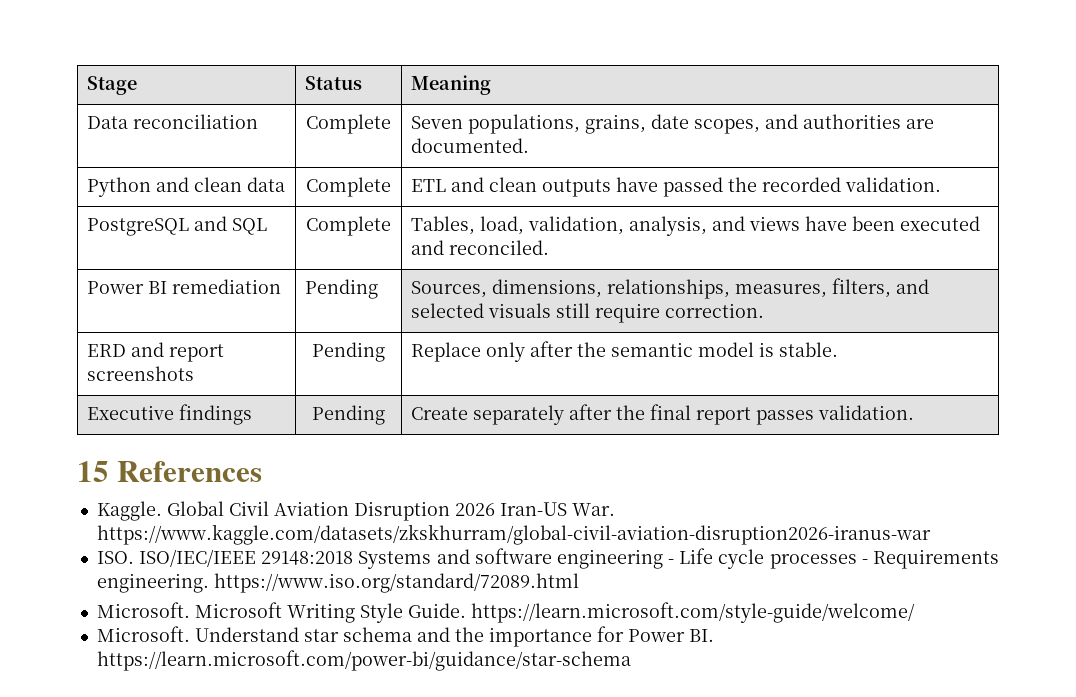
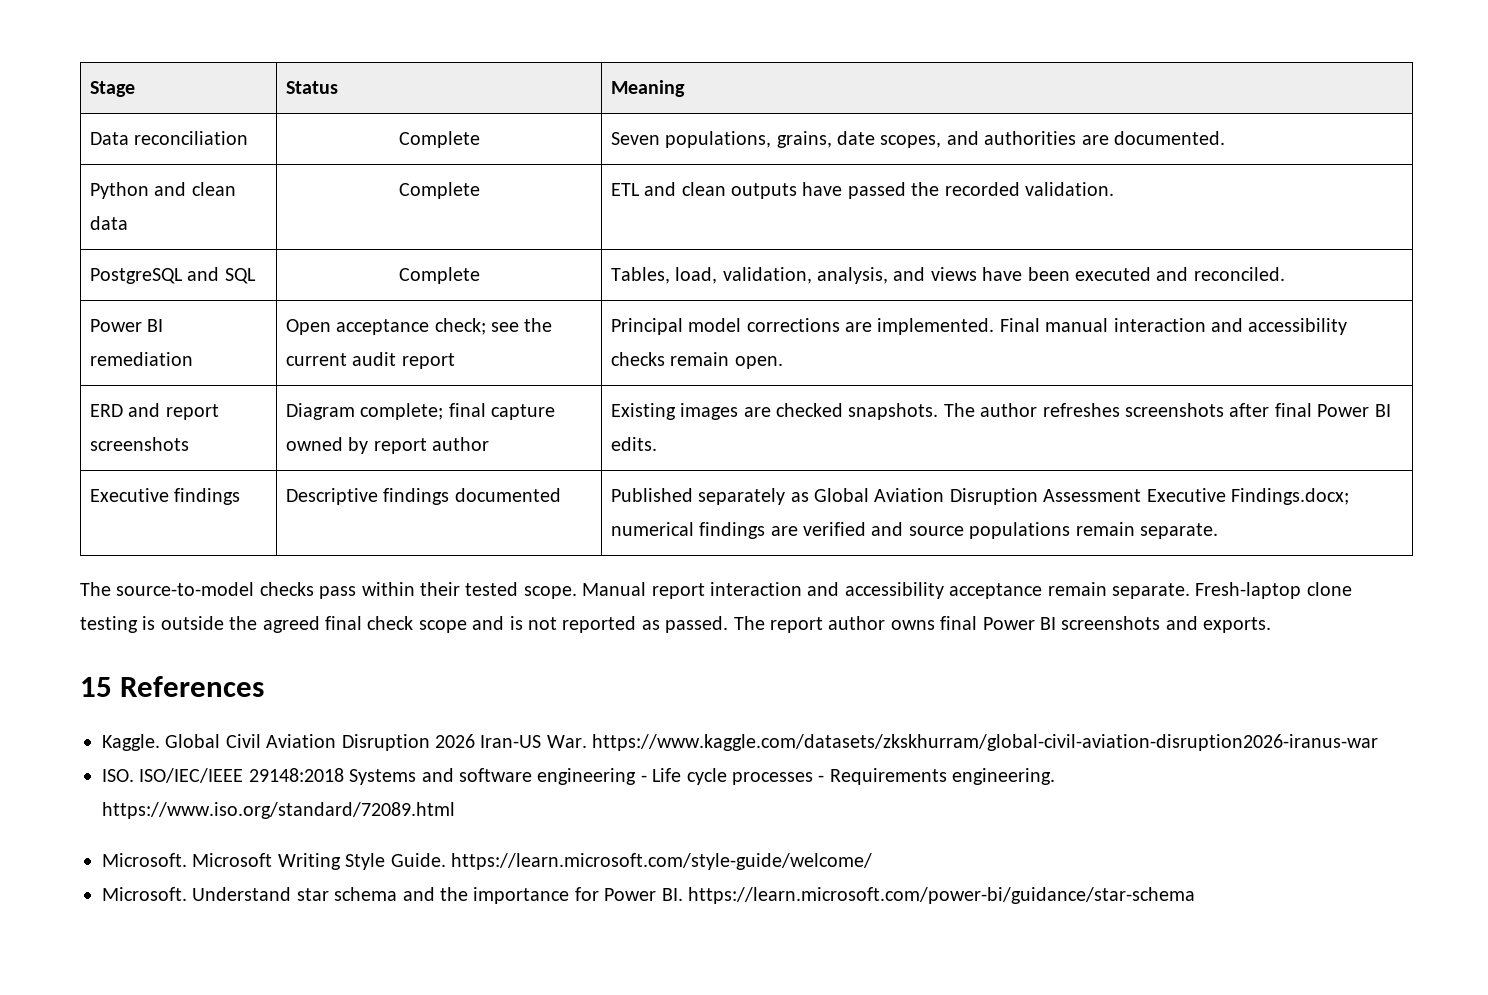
[304,279,378,299] [410,278,929,299] [410,303,764,323] [86,342,224,362] [86,366,194,381] [312,342,385,362] [410,341,838,362] [86,404,252,425] [312,405,385,425] [410,404,914,425] Pending | Sources, dimensions, relationships, measures, filters, and selected visuals still require correction. // ERD and report screenshots | Pending | Replace only after the semantic model is stable. // Executive findings | Pending | Create separately after the final report passes validation. -> [285,318,553,335] [285,352,455,369] [610,318,1348,335] [610,352,783,369] [89,403,219,420] [89,437,189,451] [285,403,556,420] [285,437,490,454] [610,403,1391,420] [610,437,657,451] [89,488,241,505] [285,488,561,505] [610,488,1350,505] [610,522,1219,539] [80,582,1352,599] [80,616,1272,633] Open acceptance check; see the current audit report | Principal model corrections are implemented. Final manual interaction and accessibility checks remain open. // ERD and report screenshots | Diagram complete; final capture owned by report author | Existing images are checked snapshots. The author refreshes screenshots after final Power BI edits. // Executive findings | Descriptive findings documented | Published separately as Global Aviation Disruption Assessment Executive Findings.docx; numerical findings are verified and source populations remain separate. // The source-to-model checks pass within their tested scope. Manual report interaction and accessibility acceptance remain separate. Fresh-laptop clone testing is outside the agreed final check scope and is not reported as passed. The report author owns final Power BI screenshots and exports.

